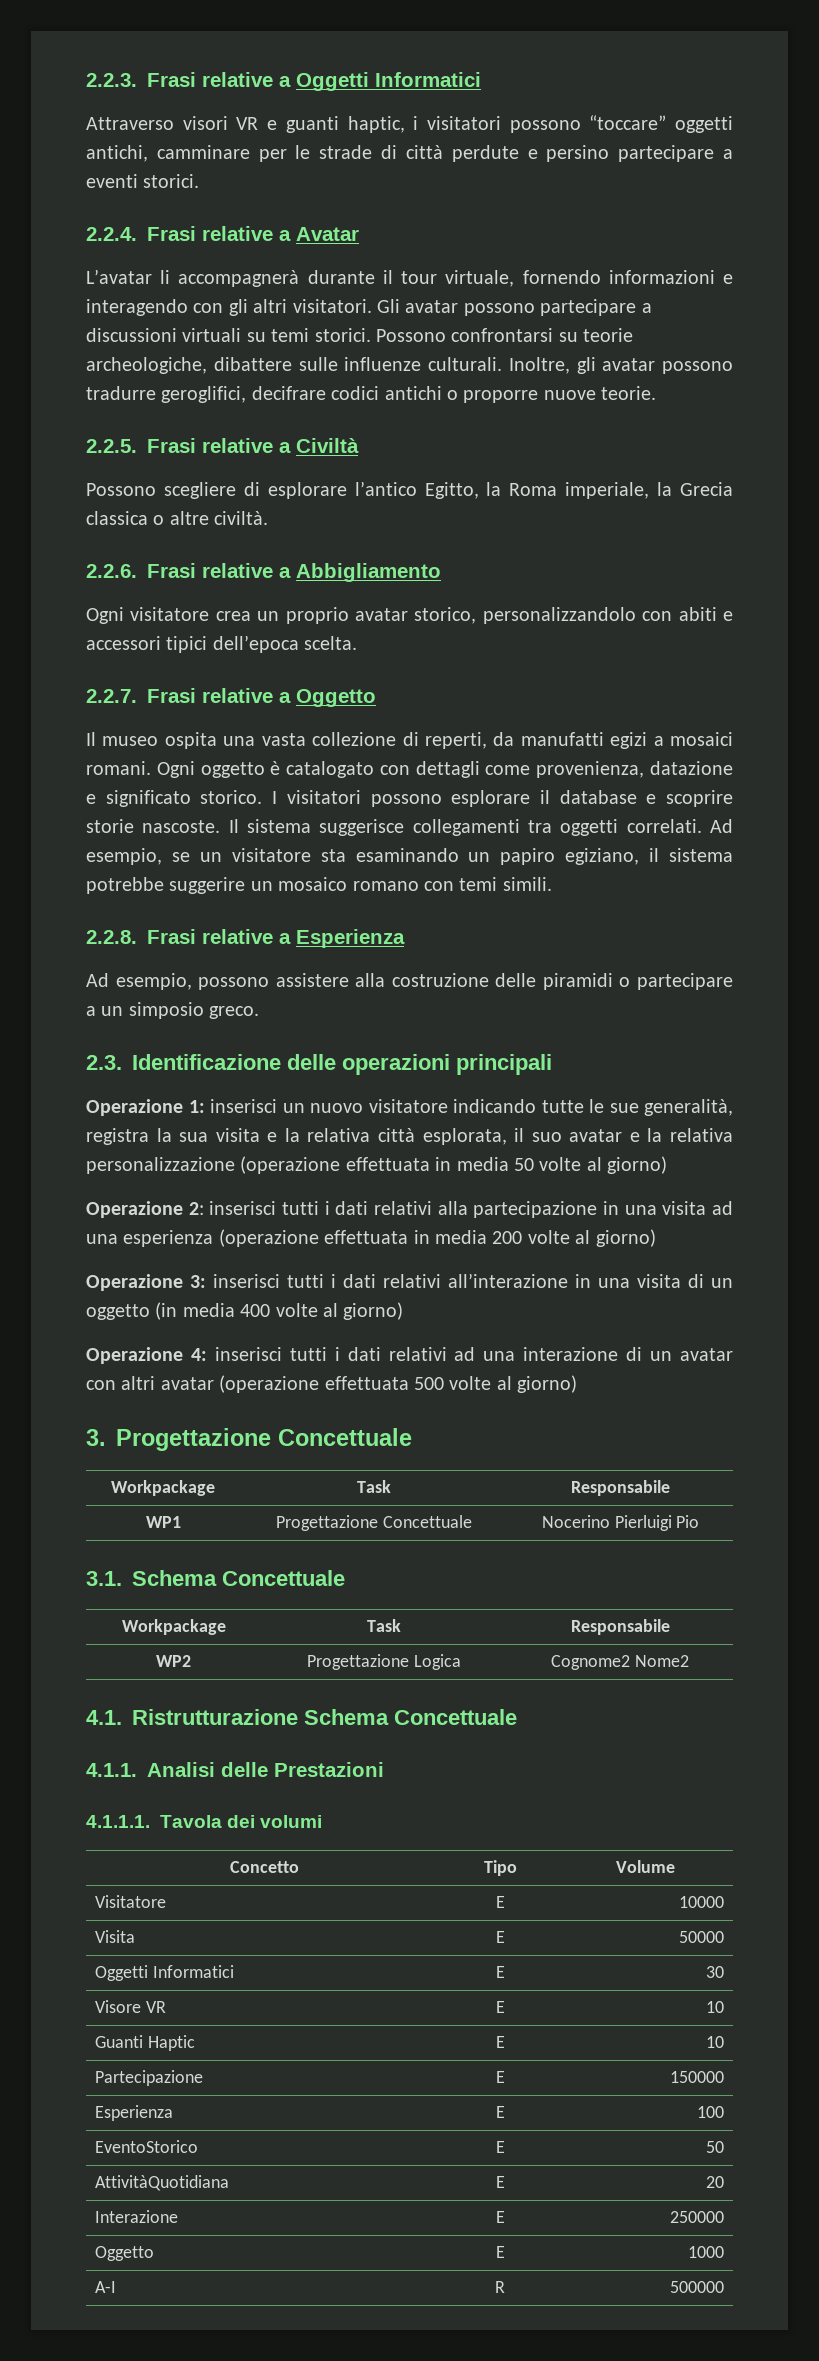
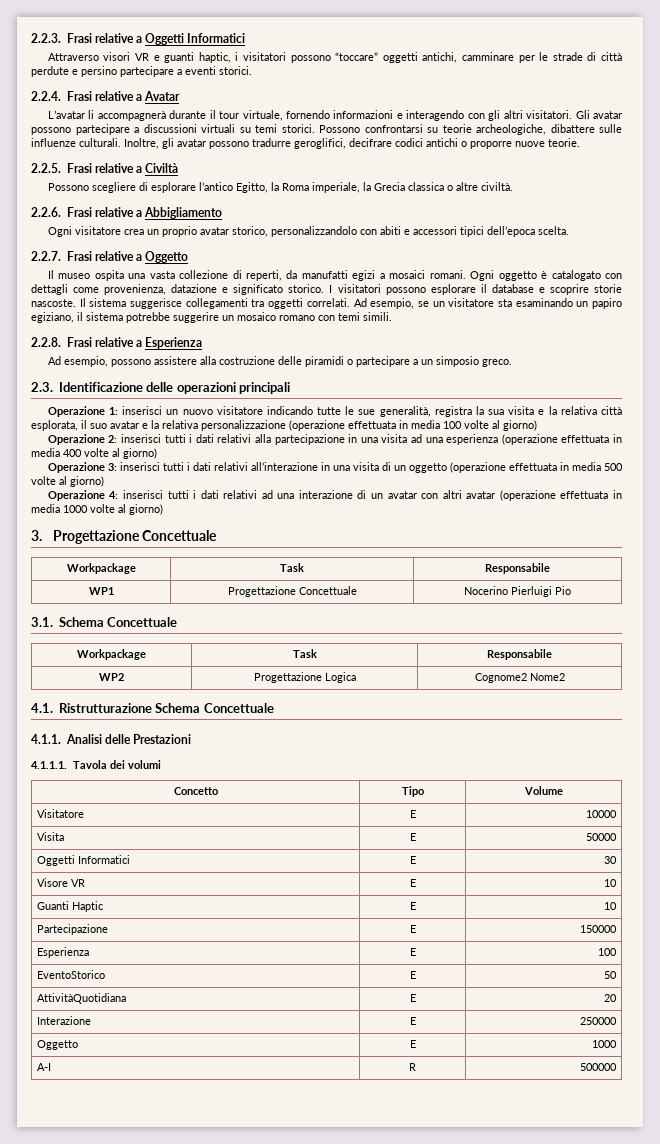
[514,1158,534,1171] 50 -> [443,421,462,429] 100
[492,1231,523,1244] 200 -> [63,449,82,457] 400
[155,1302,271,1320] (in media 400 -> [449,462,623,473] (operazione effettuata in media 500
[414,1377,444,1390] 500 -> [612,490,622,499] [31,504,88,513] in media 1000

